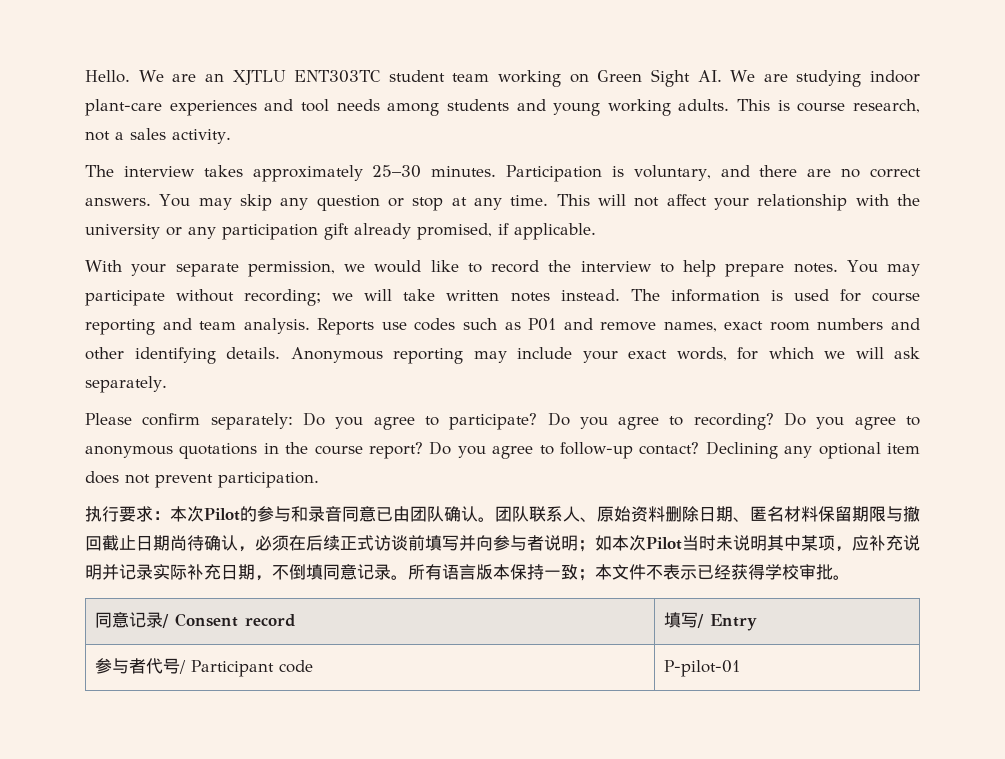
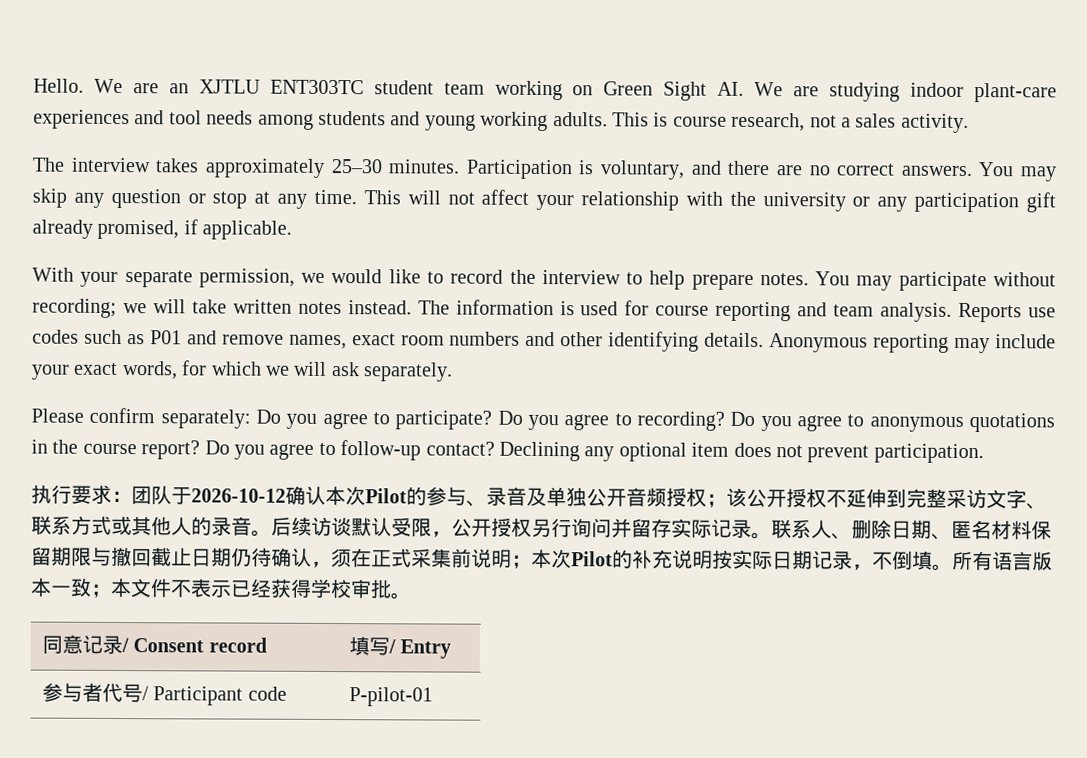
[170,506,665,522] 本次Pilot的参与和录音同意已由团队确认。团队联系人、原始资料 -> [131,485,1047,510] [31,515,852,540] 团队于2026-10-12确认本次Pilot的参与、录音及单独公开音频授权；该公开授权不延伸到完整采访文字、联系方式或其他人的录音。后续访谈默认受限，公开授权另行询问并留存实际记录。联系人、
[170,535,187,551] 尚 -> [231,547,252,567] 仍
[255,535,920,552] [85,564,391,581] 必须在后续正式访谈前填写并向参与者说明；如本次Pilot当时未说明其中某项，应补充说明并记录实际补充日期，不倒填同意记录 -> [331,548,933,571] 须在正式采集前说明；本次Pilot的补充说明按实际日期记录，不倒填
[510,564,544,580] 保持 -> (52, 587) none

